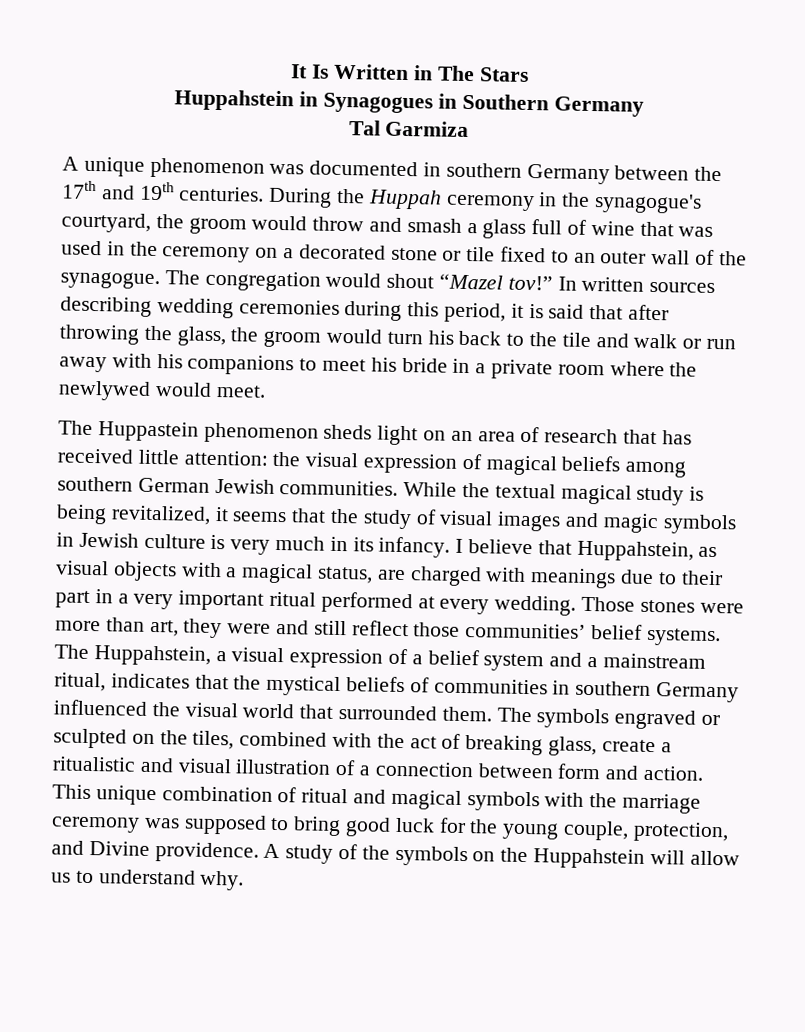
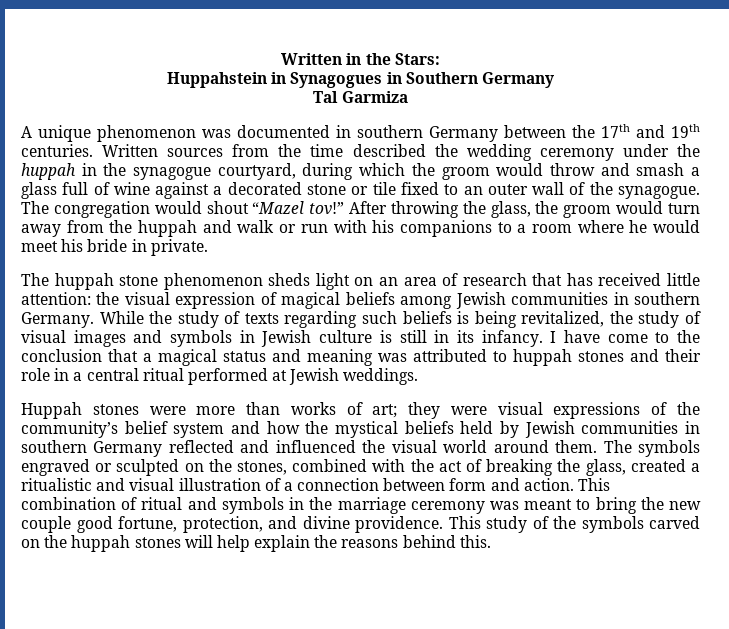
[291,63,529,82] It Is Written in The Stars -> [281,53,440,65] Written in the Stars:
[268,187,703,214] [61,212,151,233] During the Huppah ceremony in the synagogue's courtyard, -> [102,144,700,161] [21,163,406,180] Written sources from the time described the wedding ceremony under the huppah in the synagogue courtyard, during which
[639,221,714,237] [61,240,279,263] that was used in the ceremony on -> [155,182,210,199] against
[557,276,716,293] [60,296,670,323] In written sources describing wedding ceremonies during this period, it is said that after -> [349,201,388,214] After
[427,330,591,348] his back to the tile -> [21,220,198,237] away from the huppah
[59,356,107,373] away -> (328, 228) none
[322,357,698,380] [58,380,266,401] [58,420,199,442] meet his bride in a private room where the newlywed would meet. // The Huppastein -> [517,220,700,233] [21,239,208,256] [21,273,159,290] a room where he would meet his bride in private. // The huppah stone
[57,476,705,506] [56,504,327,525] southern German Jewish communities. While the textual magical study is being revitalized, it seems that -> [455,292,700,309] [21,311,605,328] Jewish communities in southern Germany. While the study of texts regarding such beliefs is being revitalized,
[602,513,659,534] magic -> (163, 336) none
[230,535,326,555] very much -> [399,330,427,343] still
[468,539,718,562] [56,560,723,589] [55,589,744,616] [55,617,721,647] [54,644,706,672] [54,672,430,697] believe that Huppahstein, as visual objects with a magical status, are charged with meanings due to their part in a very important ritual performed at every wedding. Those stones were more than art, they were and still reflect those communities’ belief systems. The Huppahstein, a visual expression of a belief system and a mainstream ritual, indicates that the mystical beliefs of -> [563,330,700,343] [21,349,701,366] [21,368,419,385] [21,402,700,419] [21,421,575,438] have come to the conclusion that a magical status and meaning was attributed to huppah stones and their role in a central ritual performed at Jewish weddings. // Huppah stones were more than works of art; they were visual expressions of the community’s belief system and how the mystical beliefs held by Jewish
(740, 692) none -> [168,440,270,453] reflected and
[299,704,438,721] that surrounded -> [493,440,549,453] around
[192,730,235,750] tiles, -> [236,461,287,475] stones,
[548,736,656,757] glass, create -> [557,459,686,476] the glass, created
[95,785,157,806] unique -> (611, 484) none
[390,789,585,812] magical symbols with -> [221,497,305,514] symbols in
[183,814,267,835] supposed -> [524,499,573,510] meant
[345,817,729,843] [51,840,281,863] good luck for the young couple, protection, and Divine providence. A -> [640,497,701,510] [21,516,481,533] the new couple good fortune, protection, and divine providence. This
[472,847,740,869] [51,869,245,891] on the Huppahstein will allow us to understand why. -> [649,516,700,529] [21,535,491,552] carved on the huppah stones will help explain the reasons behind this.

